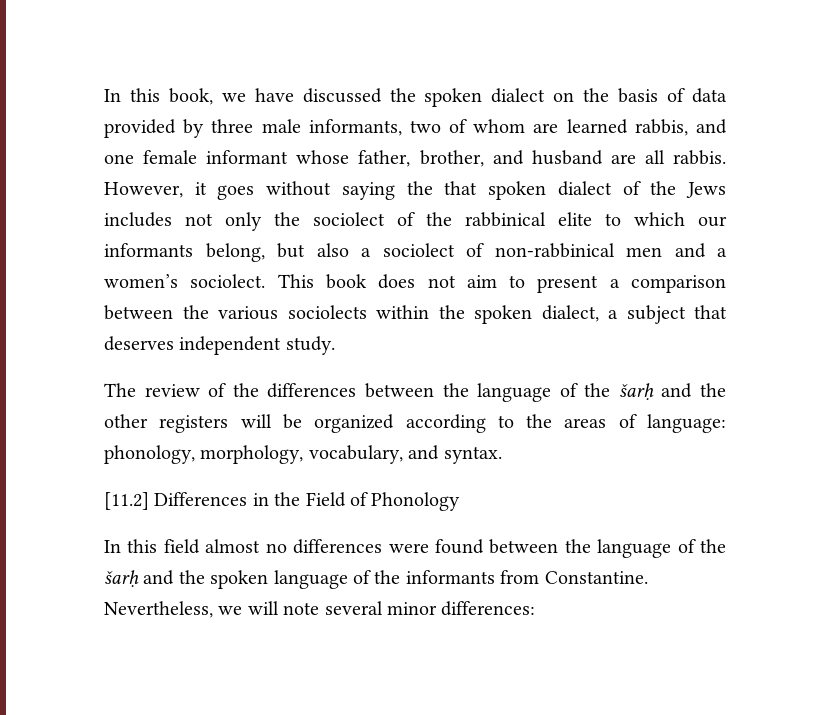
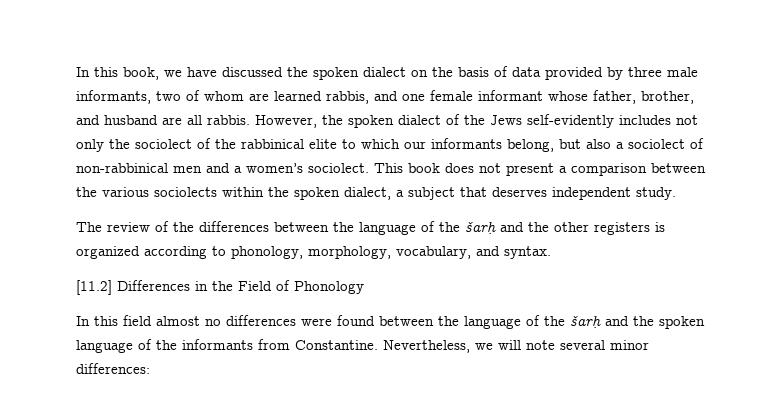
[194,181,478,200] it goes without saying the that -> [322,115,343,125] the
(727, 190) none -> [527,114,614,128] self-evidently
[466,275,526,288] aim to -> (501, 168) none
[240,414,302,429] will be -> [655,222,665,232] is
[526,414,726,433] the areas of language: -> (226, 251) none

